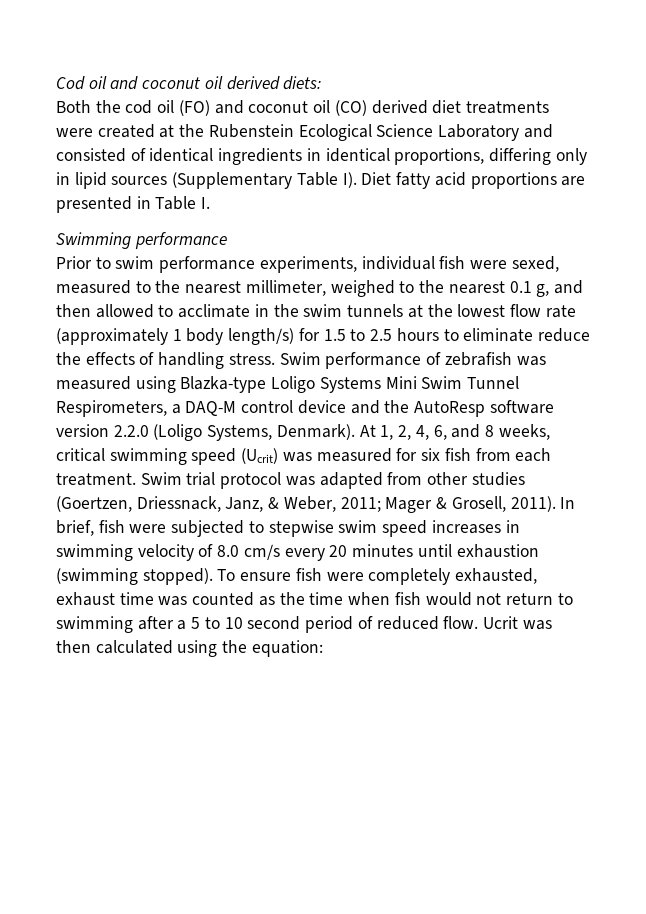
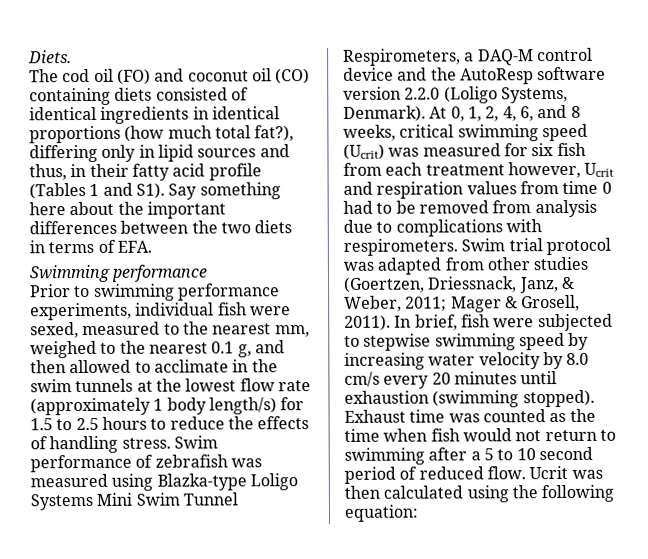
[56,76,322,90] [56,100,121,113] Cod oil and coconut oil derived diets: // Both the -> [28,50,72,64] [29,69,59,83] Diets. // The
[371,100,549,114] [56,124,553,141] derived diet treatments were created at the Rubenstein Ecological Science Laboratory and -> [29,87,153,106] containing diets
[394,148,485,165] proportions, -> [29,125,295,144] proportions (how much total fat?),
[172,172,586,189] [56,196,211,213] (Supplementary Table I). Diet fatty acid proportions are presented in Table I. -> [259,144,290,158] [29,163,262,181] [29,182,281,200] [29,201,226,219] [29,220,293,235] [29,239,152,254] and thus, in their fatty acid profile (Tables 1 and S1). Say something here about the important differences between the two diets in terms of EFA.
[115,256,155,269] swim -> [93,283,175,301] swimming
[245,280,326,296] millimeter, -> [274,325,310,338] mm,
[463,328,534,342] eliminate -> (167, 424) none
(376, 431) none -> [450,106,465,122] 0,
[56,473,136,486] treatment. -> [425,161,615,179] [343,180,612,199] [343,199,597,218] [343,219,542,237] [343,238,458,256] treatment however, Ucrit and respiration values from time 0 had to be removed from analysis due to complications with respirometers.
[338,520,520,537] [56,544,214,561] swim speed increases in swimming velocity of -> [434,332,590,351] [344,351,564,370] swimming speed by increasing water velocity by
[217,568,538,585] [56,592,115,606] To ensure fish were completely exhausted, exhaust -> [344,409,406,423] Exhaust
(248, 646) none -> [541,484,615,503] following

